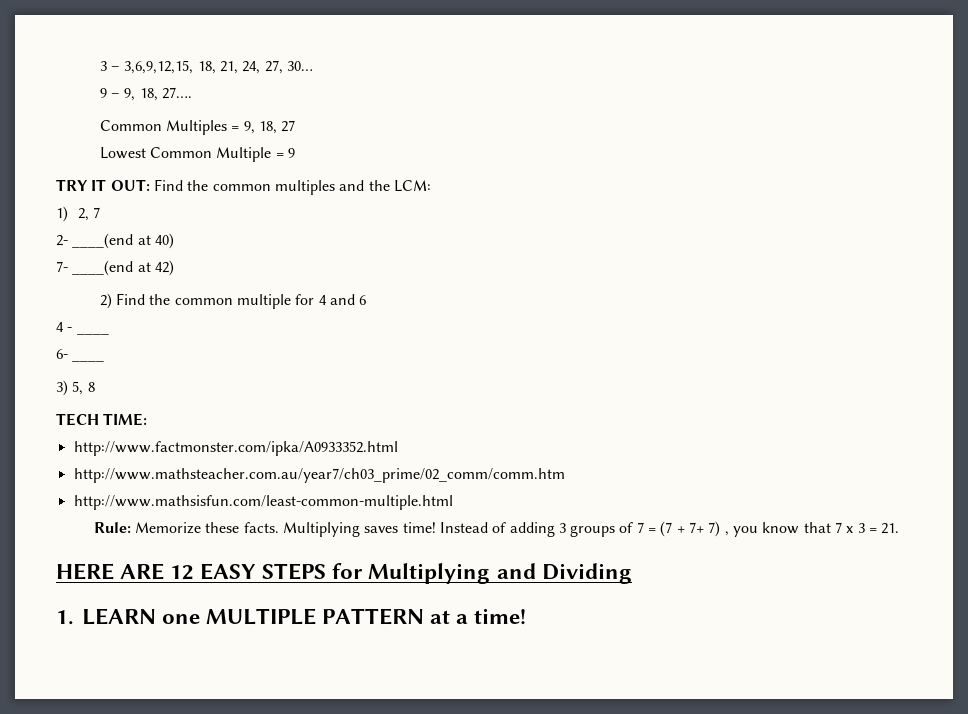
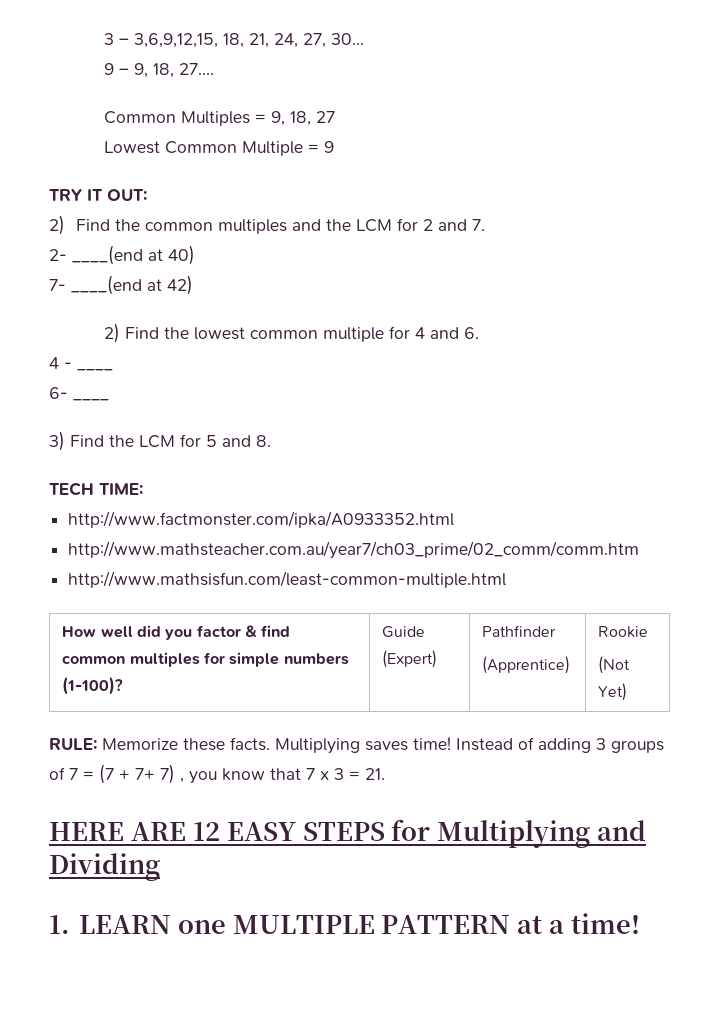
(150, 185) none -> [49,215,65,235] // 2)
[393,180,431,192] [56,206,101,222] LCM: // 1) 2, 7 -> [356,218,486,232] LCM for 2 and 7.
(171, 299) none -> [193,327,245,340] lowest
[359,295,367,305] 6 -> [463,327,479,339] 6.
[72,381,95,395] 5, 8 -> [70,434,271,448] Find the LCM for 5 and 8.
[93,522,131,533] // Rule: -> [62,625,291,640] [62,652,349,667] [62,677,124,695] [382,626,426,638] [382,650,438,668] [482,625,557,637] [482,656,571,674] [598,626,649,638] [598,656,631,674] [598,683,628,701] [49,738,97,750] // How well did you factor & find common multiples for simple numbers (1-100)? | Guide (Expert) | Pathfinder // (Apprentice) | Rookie // (Not Yet) // RULE:

